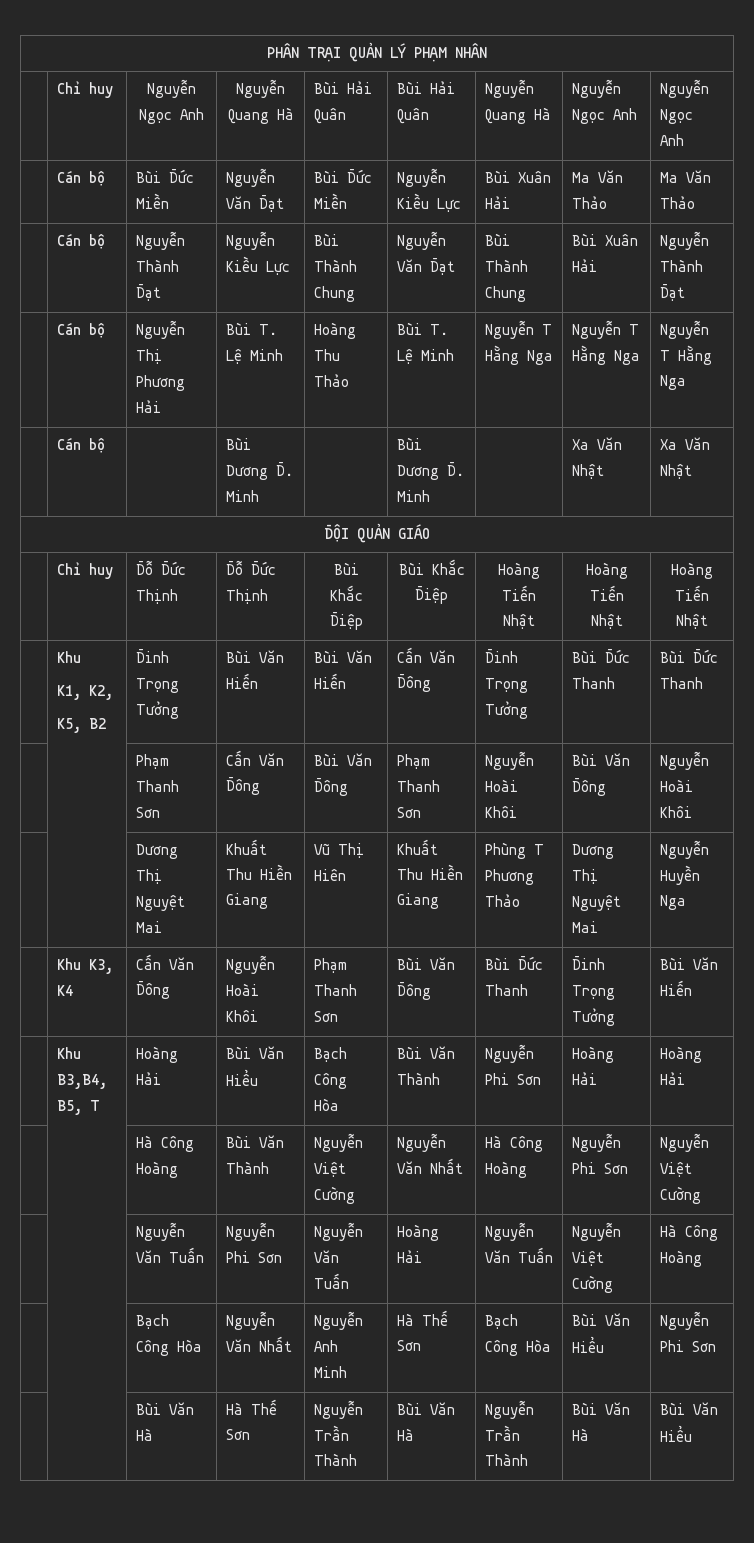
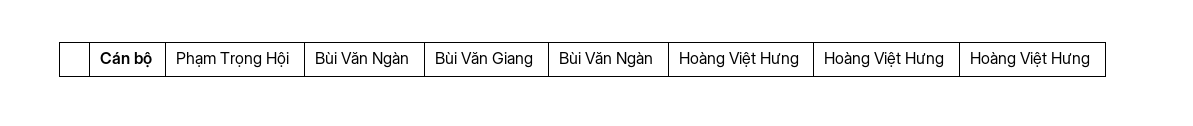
[267,42,487,62] [56,81,113,98] [147,79,196,98] [139,108,204,124] [236,79,285,98] [227,107,294,124] [313,81,372,94] [313,108,346,124] [396,81,455,94] [396,108,429,124] [484,79,534,98] [484,107,551,124] [571,79,621,98] [571,108,637,124] [659,79,709,98] [659,109,693,124] [659,134,684,146] [56,170,105,186] [135,169,194,183] [135,193,169,209] [225,168,275,187] [225,195,284,212] [313,169,372,183] [313,193,347,209] [396,168,446,187] [396,193,461,212] [484,170,551,183] [484,196,510,209] [571,170,623,183] [571,196,607,209] [659,170,711,183] [659,196,695,209] [56,233,105,249] [135,231,185,250] [135,259,179,272] [135,284,161,301] [225,231,275,250] [225,256,290,275] [313,233,339,246] [313,259,357,272] [313,286,355,302] [396,231,446,250] [396,258,455,275] [484,233,510,246] [484,259,528,272] [484,286,526,302] [571,233,638,246] [571,259,597,272] [659,231,709,250] [659,259,703,272] [659,284,685,301] [56,322,105,338] [135,320,185,339] [135,349,162,364] [135,375,185,391] [135,400,161,413] [225,322,277,335] [225,349,283,364] [313,322,356,339] [313,349,340,361] [313,374,349,387] [396,322,448,335] [396,349,454,364] [484,320,552,339] [484,345,553,365] [571,320,639,339] [571,345,640,365] [659,320,709,339] [659,345,712,365] [659,375,686,390] [56,437,105,453] [225,437,251,450] [225,462,293,480] [225,490,259,502] [396,437,422,450] [396,462,464,480] [396,490,430,502] [571,437,622,450] [571,464,604,479] [659,437,710,450] [659,464,692,479] [324,523,430,543] [56,562,113,579] [135,560,186,575] [135,589,178,604] [225,560,276,575] [225,589,268,604] [333,562,359,575] [329,585,363,601] [329,612,363,630] [398,559,465,575] [415,586,448,604] [498,562,540,579] [502,585,536,601] [503,614,535,629] [585,562,628,579] [589,585,624,601] [590,614,623,629] [671,562,713,579] [675,585,709,601] [676,614,708,629] [56,651,81,663] [56,685,113,700] [56,718,106,733] [135,649,169,663] [135,678,179,693] [135,701,179,719] [225,650,284,663] [225,673,258,689] [313,650,372,663] [313,673,346,689] [396,647,455,663] [396,674,431,692] [484,649,518,663] [484,678,528,693] [484,701,528,719] [571,649,630,663] [571,677,615,689] [659,649,718,663] [659,677,703,689] [135,754,169,769] [135,780,179,792] [135,807,160,818] [225,750,284,766] [225,777,260,795] [313,753,372,766] [313,778,348,796] [396,754,430,769] [396,780,440,792] [396,807,421,818] [484,751,534,770] [484,779,518,792] [484,806,517,818] [571,753,630,766] [571,778,606,796] [659,751,709,770] [659,779,693,792] [659,806,692,818] [135,844,178,859] [135,869,162,884] [135,895,185,911] [135,921,162,933] [225,839,267,855] [225,864,292,880] [225,893,268,909] [313,843,364,858] [313,869,346,881] [396,839,438,855] [396,864,463,880] [396,893,439,909] [484,842,544,859] [484,869,534,885] [484,894,520,907] [571,844,614,859] [571,869,598,884] [571,895,621,911] [571,921,598,933] [659,840,709,859] [659,865,700,885] [659,895,686,910] [56,958,113,974] [56,985,73,996] [135,954,194,970] [135,981,170,999] [225,955,275,974] [225,983,259,996] [225,1010,258,1022] [313,958,347,973] [313,984,357,996] [313,1011,338,1022] [396,957,455,970] [396,982,431,1000] [484,956,543,970] [484,984,528,996] [571,956,605,970] [571,985,615,1000] [571,1008,615,1026] [659,957,718,970] [659,980,692,996] [56,1047,81,1059] [56,1074,107,1089] [56,1100,100,1115] [135,1046,178,1063] [135,1072,161,1085] [225,1046,284,1059] [225,1069,258,1086] [313,1047,347,1062] [313,1073,347,1089] [313,1098,339,1111] [396,1046,455,1059] [396,1072,440,1085] [484,1044,534,1063] [484,1073,541,1085] [571,1046,614,1063] [571,1072,597,1085] [659,1046,702,1063] [659,1072,685,1085] [135,1135,194,1152] [135,1161,178,1178] [225,1135,284,1148] [225,1161,269,1174] [313,1133,363,1152] [313,1162,346,1177] [313,1186,355,1204] [396,1133,446,1152] [396,1158,463,1174] [484,1135,543,1152] [484,1161,527,1178] [571,1133,621,1152] [571,1162,628,1174] [659,1133,709,1152] [659,1162,692,1177] [659,1186,701,1204] [135,1222,185,1241] [135,1247,204,1263] [225,1222,275,1241] [225,1251,282,1263] [313,1222,363,1241] [313,1250,339,1263] [313,1273,349,1289] [396,1224,439,1241] [396,1250,422,1263] [484,1222,534,1241] [484,1247,553,1263] [571,1222,621,1241] [571,1251,604,1266] [571,1275,613,1293] [659,1224,718,1241] [659,1250,702,1267] [135,1314,169,1329] [135,1339,202,1356] [225,1311,275,1330] [225,1336,292,1352] [313,1311,363,1330] [313,1340,338,1352] [313,1366,347,1378] [396,1310,448,1326] [396,1340,421,1351] [484,1314,518,1329] [484,1339,551,1356] [571,1313,630,1326] [571,1336,604,1353] [659,1311,709,1330] [659,1340,716,1352] [135,1402,194,1415] [135,1428,153,1441] [225,1399,277,1415] [225,1429,250,1440] [313,1400,363,1419] [313,1425,349,1441] [313,1453,357,1466] [396,1402,455,1415] [396,1428,414,1441] [484,1400,534,1419] [484,1425,520,1441] [484,1453,528,1466] [571,1402,630,1415] [571,1428,589,1441] [659,1402,718,1415] [659,1425,692,1442] PHÂN TRẠI QUẢN LÝ PHẠM NHÂN // | Chỉ huy | Nguyễn Ngọc Anh | Nguyễn Quang Hà | Bùi Hải Quân | Bùi Hải Quân | Nguyễn Quang Hà | Nguyễn Ngọc Anh | Nguyễn Ngọc Anh // | Cán bộ | Bùi Đức Miền | Nguyễn Văn Đạt | Bùi Đức Miền | Nguyễn Kiều Lực | Bùi Xuân Hải | Ma Văn Thảo | Ma Văn Thảo // | Cán bộ | Nguyễn Thành Đạt | Nguyễn Kiều Lực | Bùi Thành Chung | Nguyễn Văn Đạt | Bùi Thành Chung | Bùi Xuân Hải | Nguyễn Thành Đạt // | Cán bộ | Nguyễn Thị Phương Hải | Bùi T. Lệ Minh | Hoàng Thu Thảo | Bùi T. Lệ Minh | Nguyễn T Hằng Nga | Nguyễn T Hằng Nga | Nguyễn T Hằng Nga // | Cán bộ | | Bùi Dương Đ. Minh | | Bùi Dương Đ. Minh | | Xa Văn Nhật | Xa Văn Nhật // ĐỘI QUẢN GIÁO // | Chỉ huy | Đỗ Đức Thịnh | Đỗ Đức Thịnh | Bùi Khắc Điệp | Bùi Khắc Điệp | Hoàng Tiến Nhật | Hoàng Tiến Nhật | Hoàng Tiến Nhật // | Khu // K1, K2, // K5, B2 | Đinh Trọng Tưởng | Bùi Văn Hiến | Bùi Văn Hiến | Cấn Văn Đông | Đinh Trọng Tưởng | Bùi Đức Thanh | Bùi Đức Thanh // | | Phạm Thanh Sơn | Cấn Văn Đông | Bùi Văn Đông | Phạm Thanh Sơn | Nguyễn Hoài Khôi | Bùi Văn Đông | Nguyễn Hoài Khôi // | | Dương Thị Nguyệt Mai | Khuất Thu Hiền Giang | Vũ Thị Hiên | Khuất Thu Hiền Giang | Phùng T Phương Thảo | Dương Thị Nguyệt Mai | Nguyễn Huyền Nga // | Khu K3, K4 | Cấn Văn Đông | Nguyễn Hoài Khôi | Phạm Thanh Sơn | Bùi Văn Đông | Bùi Đức Thanh | Đinh Trọng Tưởng | Bùi Văn Hiến // | Khu B3,B4, B5, T | Hoàng Hải | Bùi Văn Hiểu | Bạch Công Hòa | Bùi Văn Thành | Nguyễn Phi Sơn | Hoàng Hải | Hoàng Hải // | | Hà Công Hoàng | Bùi Văn Thành | Nguyễn Việt Cường | Nguyễn Văn Nhất | Hà Công Hoàng | Nguyễn Phi Sơn | Nguyễn Việt Cường // | | Nguyễn Văn Tuấn | Nguyễn Phi Sơn | Nguyễn Văn Tuấn | Hoàng Hải | Nguyễn Văn Tuấn | Nguyễn Việt Cường | Hà Công Hoàng // | | Bạch Công Hòa | Nguyễn Văn Nhất | Nguyễn Anh Minh | Hà Thế Sơn | Bạch Công Hòa | Bùi Văn Hiểu | Nguyễn Phi Sơn // | | Bùi Văn Hà | Hà Thế Sơn | Nguyễn Trần Thành | Bùi Văn Hà | Nguyễn Trần Thành | Bùi Văn Hà | Bùi Văn Hiểu -> [99,52,153,68] [175,52,290,68] [314,52,410,68] [434,52,534,68] [558,52,654,68] [678,52,800,68] [823,52,945,68] [969,52,1091,68] | Cán bộ | Phạm Trọng Hội | Bùi Văn Ngàn | Bùi Văn Giang | Bùi Văn Ngàn | Hoàng Việt Hưng | Hoàng Việt Hưng | Hoàng Việt Hưng

